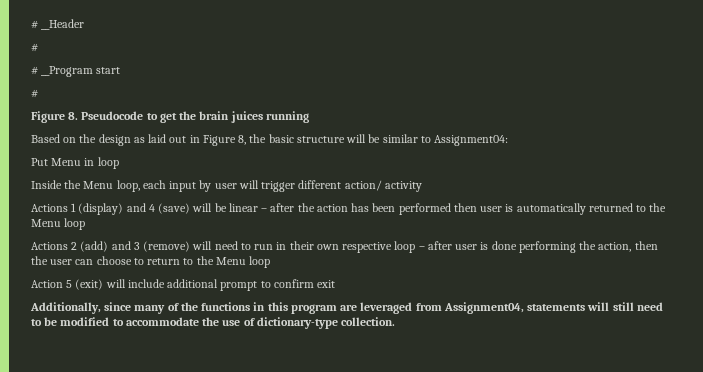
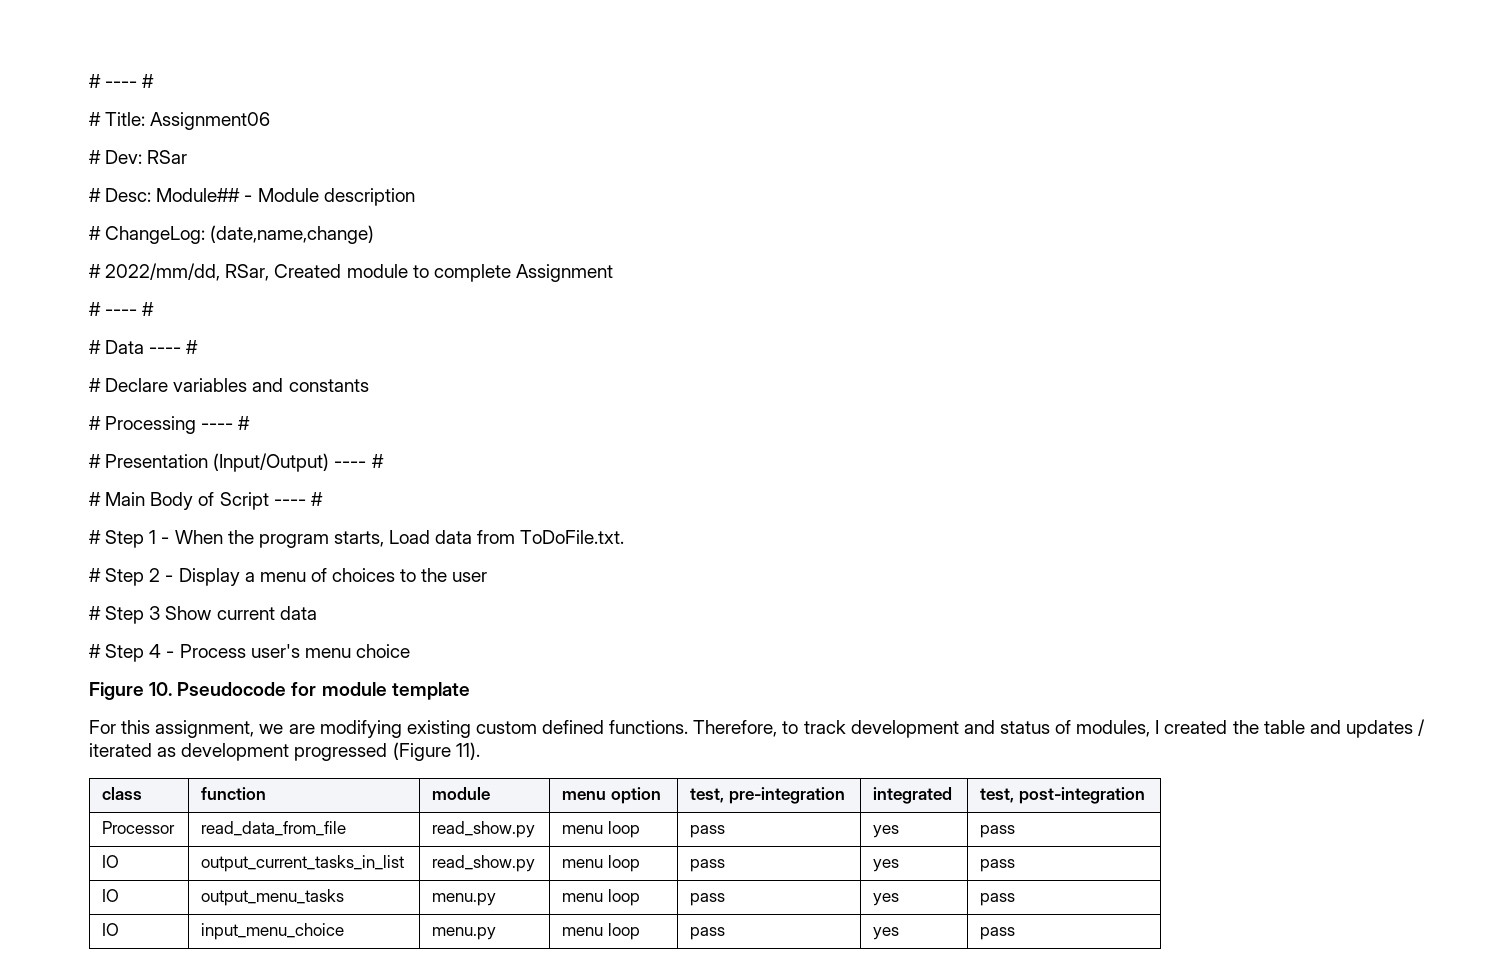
[31,19,85,30] [31,43,38,52] [31,66,121,77] [31,89,38,98] [31,111,309,123] [31,134,509,146] [31,157,119,169] [31,180,422,192] [31,203,667,215] [31,218,86,230] [31,241,658,253] [31,256,271,268] [31,279,336,291] [30,302,663,314] [31,317,396,329] # __Header // # // # __Program start // # // Figure 8. Pseudocode to get the brain juices running // Based on the design as laid out in Figure 8, the basic structure will be similar to Assignment04: // Put Menu in loop // Inside the Menu loop, each input by user will trigger different action/ activity // Actions 1 (display) and 4 (save) will be linear – after the action has been performed then user is automatically returned to the Menu loop // Actions 2 (add) and 3 (remove) will need to run in their own respective loop – after user is done performing the action, then the user can choose to return to the Menu loop // Action 5 (exit) will include additional prompt to confirm exit // Additionally, since many of the functions in this program are leveraged from Assignment04, statements will still need to be modified to accommodate the use of dictionary-type collection. -> [89,74,155,88] [89,112,271,130] [89,150,188,164] [89,188,415,206] [89,225,375,244] [89,263,613,282] [89,302,155,316] [89,340,199,354] [89,378,369,392] [89,416,251,434] [89,453,384,472] [89,492,323,510] [89,530,625,548] [89,568,488,586] [89,606,317,624] [89,644,410,662] [89,682,470,700] [89,719,1426,738] [89,742,480,761] [102,787,143,800] [201,787,267,800] [432,787,491,800] [562,787,661,804] [690,787,845,804] [873,787,953,804] [980,787,1145,804] [102,821,176,834] [201,821,347,836] [432,821,536,838] [562,821,640,838] [690,825,726,838] [873,825,900,838] [980,825,1016,838] [102,855,120,868] [201,855,405,872] [432,855,536,872] [562,855,640,872] [690,859,726,872] [873,859,900,872] [980,859,1016,872] [102,889,120,902] [201,889,345,906] [432,893,497,906] [562,889,640,906] [690,893,726,906] [873,893,900,906] [980,893,1016,906] [102,923,120,936] [201,923,345,940] [432,927,497,940] [562,923,640,940] [690,927,726,940] [873,927,900,940] [980,927,1016,940] # ---- # // # Title: Assignment06 // # Dev: RSar // # Desc: Module## - Module description // # ChangeLog: (date,name,change) // # 2022/mm/dd, RSar, Created module to complete Assignment // # ---- # // # Data ---- # // # Declare variables and constants // # Processing ---- # // # Presentation (Input/Output) ---- # // # Main Body of Script ---- # // # Step 1 - When the program starts, Load data from ToDoFile.txt. // # Step 2 - Display a menu of choices to the user // # Step 3 Show current data // # Step 4 - Process user's menu choice // Figure 10. Pseudocode for module template // For this assignment, we are modifying existing custom defined functions. Therefore, to track development and status of modules, I created the table and updates / iterated as development progressed (Figure 11). // class | function | module | menu option | test, pre-integration | integrated | test, post-integration // Processor | read_data_from_file | read_show.py | menu loop | pass | yes | pass // IO | output_current_tasks_in_list | read_show.py | menu loop | pass | yes | pass // IO | output_menu_tasks | menu.py | menu loop | pass | yes | pass // IO | input_menu_choice | menu.py | menu loop | pass | yes | pass

